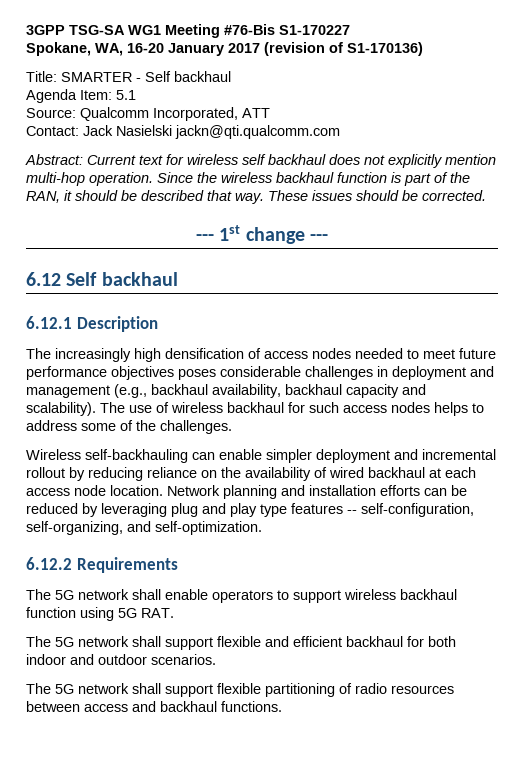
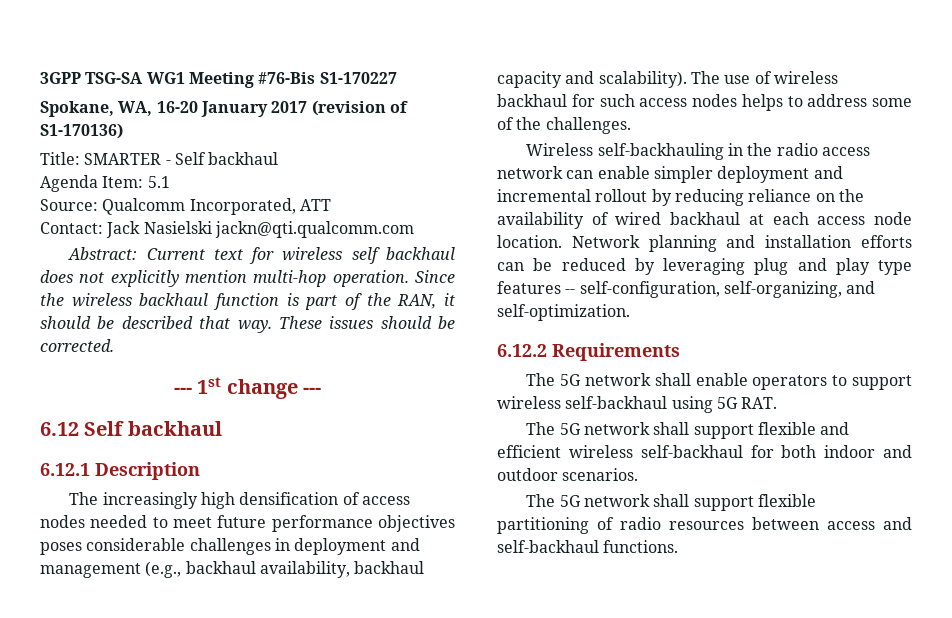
(188, 456) none -> [727,143,870,156] [497,166,563,179] in the radio access network
[400,589,457,600] [26,607,76,618] backhaul function -> [565,396,668,409] self-backhaul
[346,636,403,647] backhaul -> [568,445,743,458] wireless self-backhaul
[160,701,217,712] backhaul -> [497,540,599,553] self-backhaul

